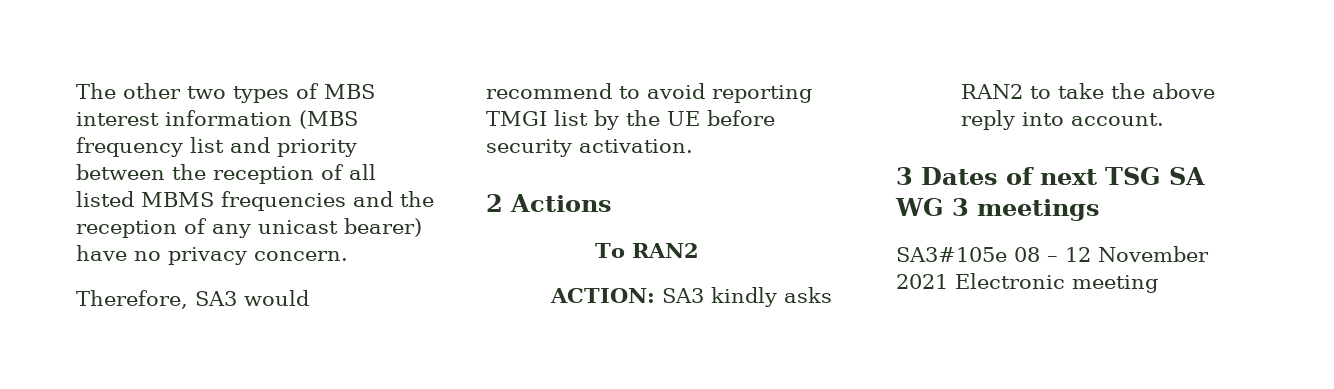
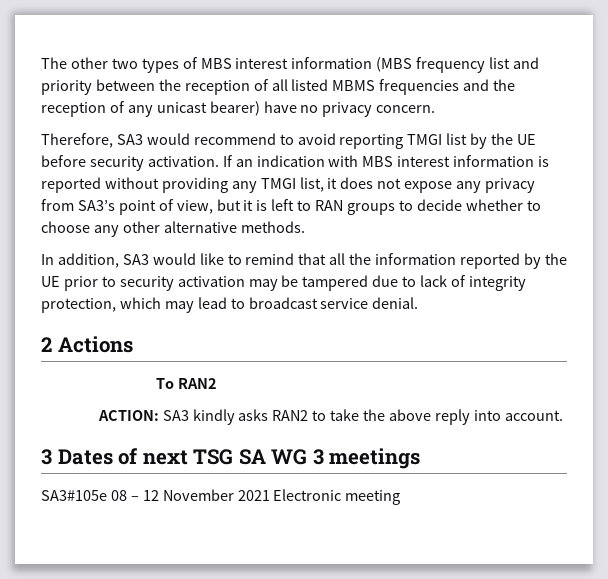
(693, 146) none -> [222,155,550,167] [41,177,536,193] [41,199,541,215] [41,221,305,237] [41,253,567,269] [41,275,526,291] [41,297,419,313] If an indication with MBS interest information is reported without providing any TMGI list, it does not expose any privacy from SA3’s point of view, but it is left to RAN groups to decide whether to choose any other alternative methods. // In addition, SA3 would like to remind that all the information reported by the UE prior to security activation may be tampered due to lack of integrity protection, which may lead to broadcast service denial.

